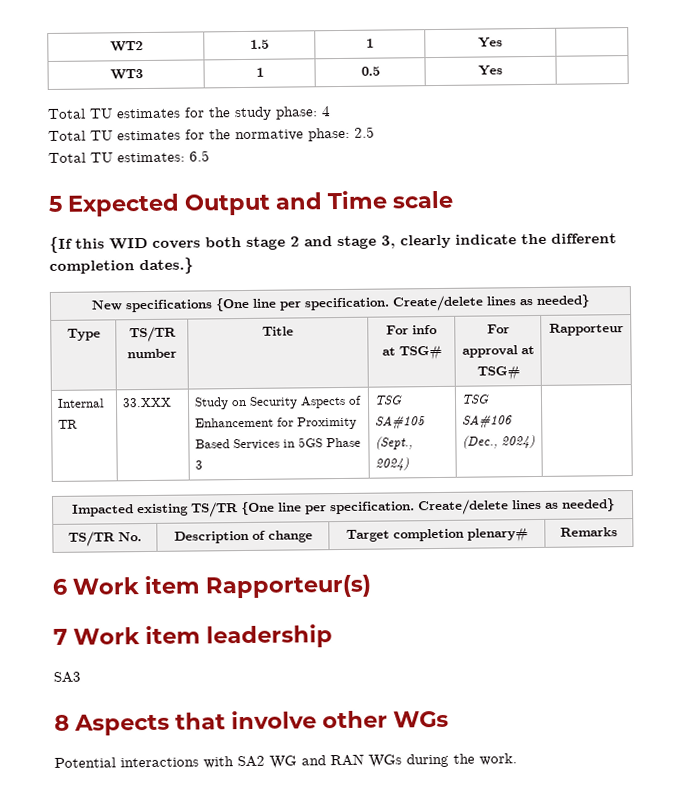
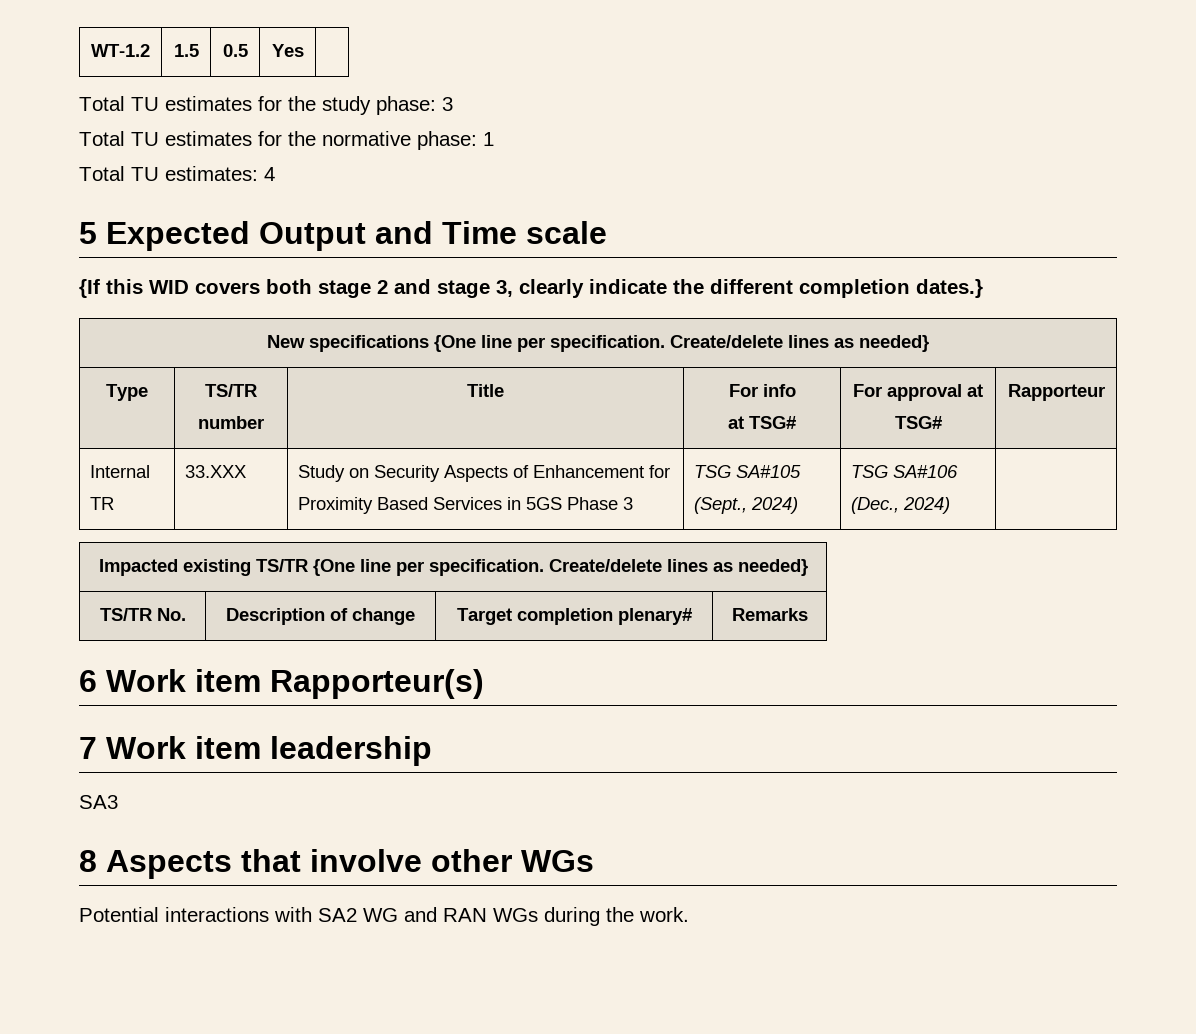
[109,41,143,52] WT2 -> [91,44,150,57] WT-1.2
[366,38,374,48] [478,37,503,48] [109,69,143,80] [255,67,264,77] | 1 | Yes | // WT3 | 1 -> (199, 50) none
[321,106,331,117] 4 -> [442,97,453,111] 3
[354,126,375,138] 2.5 -> [483,132,494,146] 1
[189,150,210,162] 6.5 -> [264,167,275,181] 4

